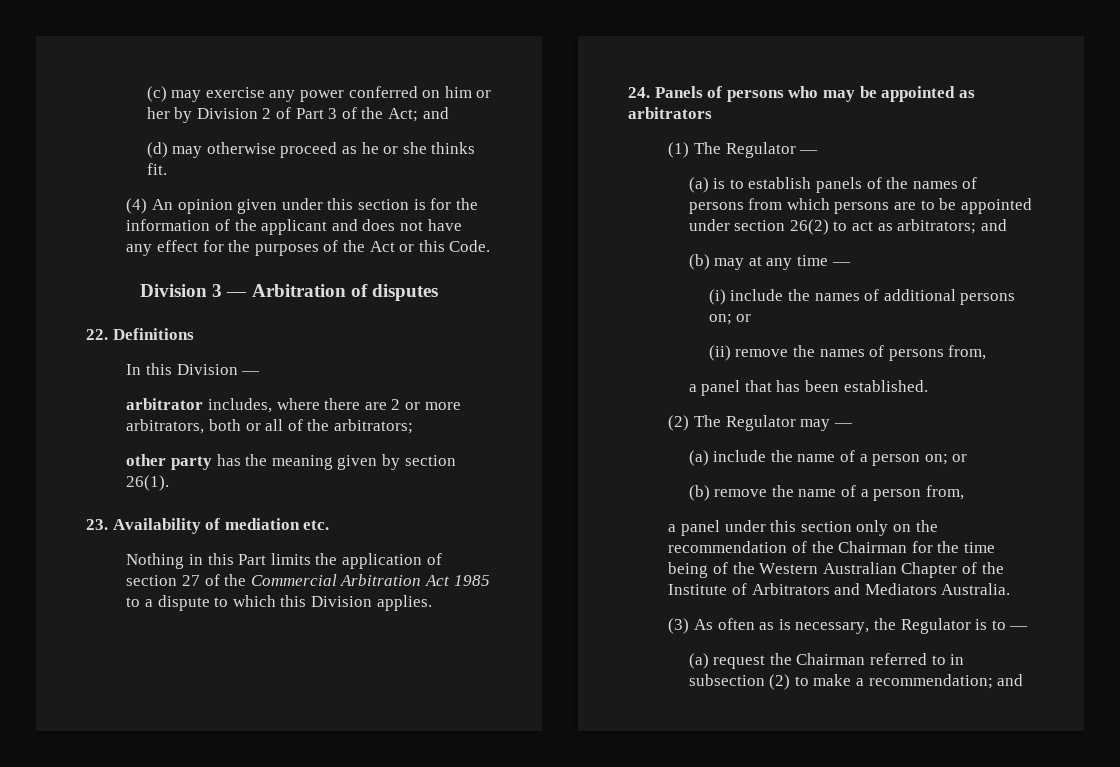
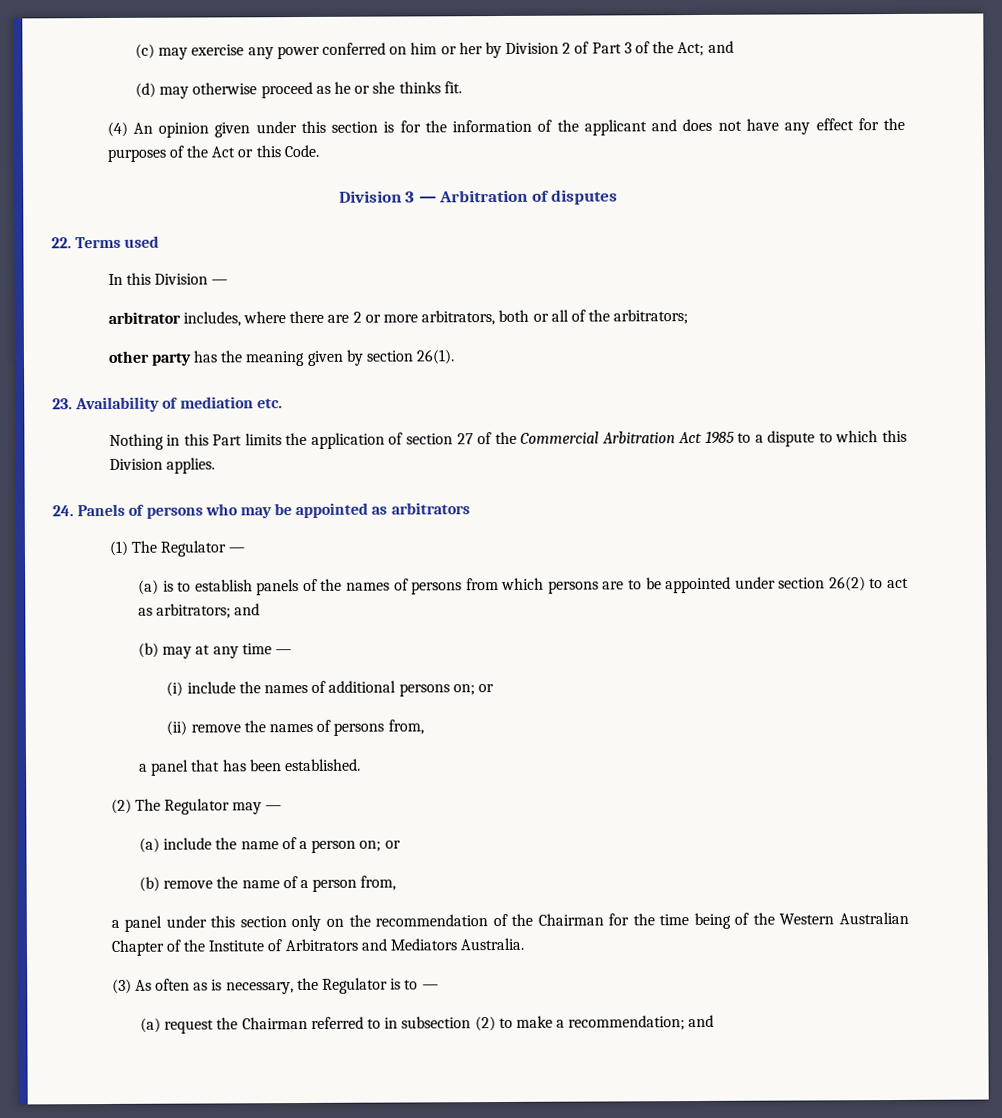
[112,328,194,340] Definitions -> [75,235,160,249] Terms used

